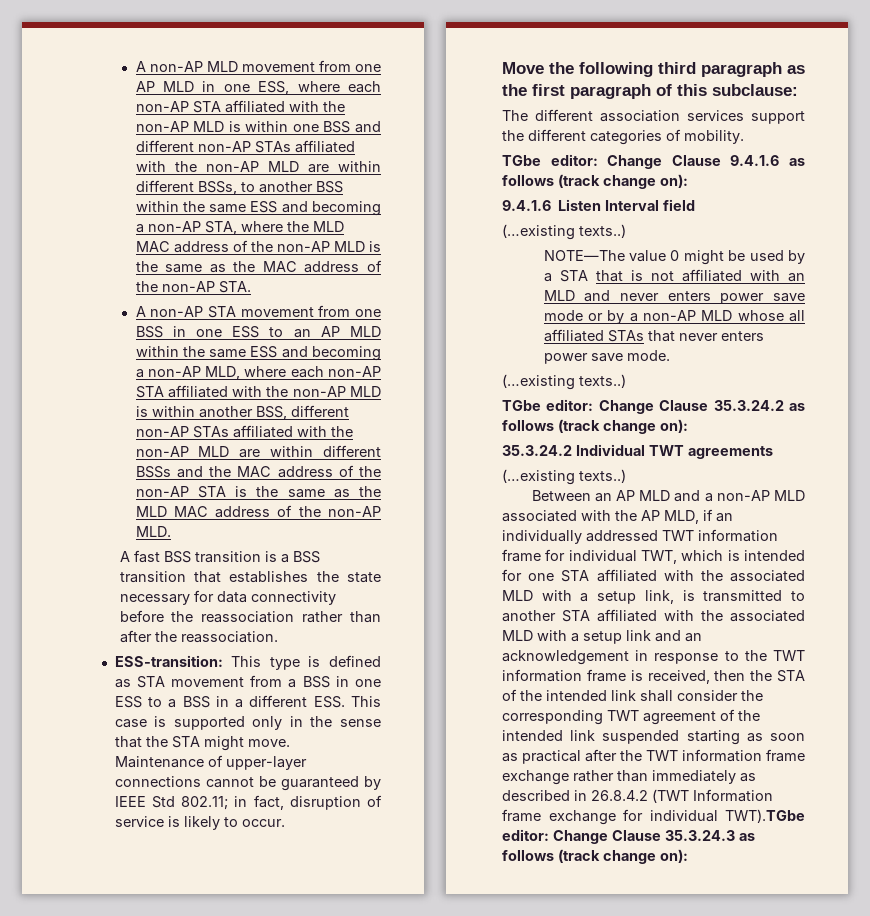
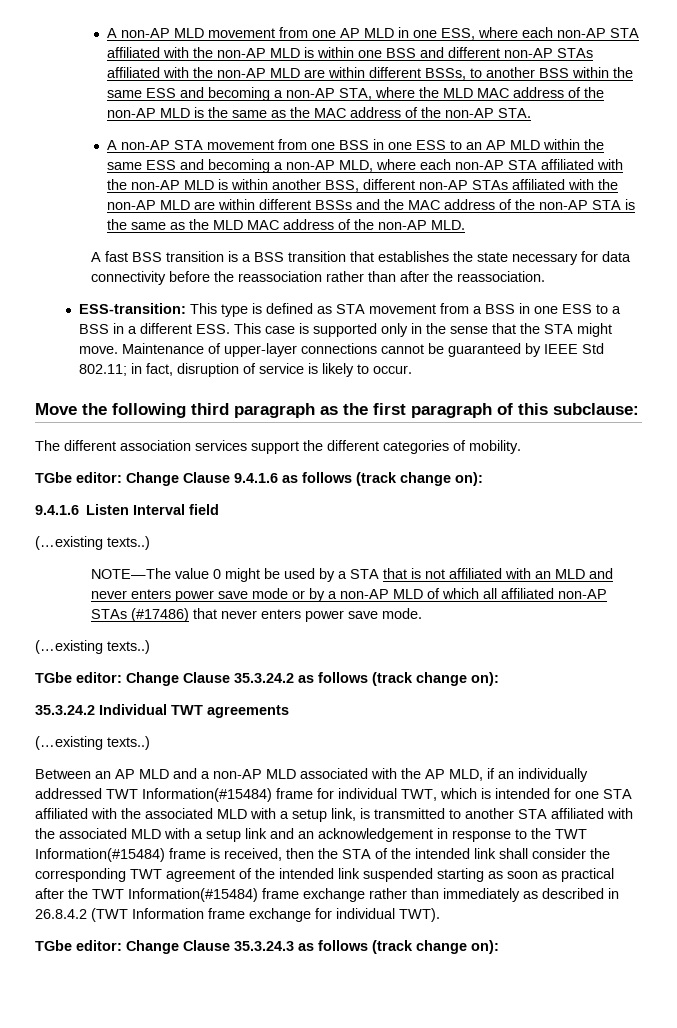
[737,310,805,322] [543,329,644,342] whose all affiliated STAs -> [427,588,608,599] [91,608,190,622] of which all affiliated non-AP STAs (#17486)
[698,529,778,542] information -> [142,788,272,802] Information(#15484)
[502,669,582,682] information -> [35,848,165,862] Information(#15484)
[682,749,762,762] information -> [128,888,258,902] Information(#15484)
[725,809,805,823] TWT).TGbe -> [399,908,440,922] [35,940,72,951] TWT). // TGbe

